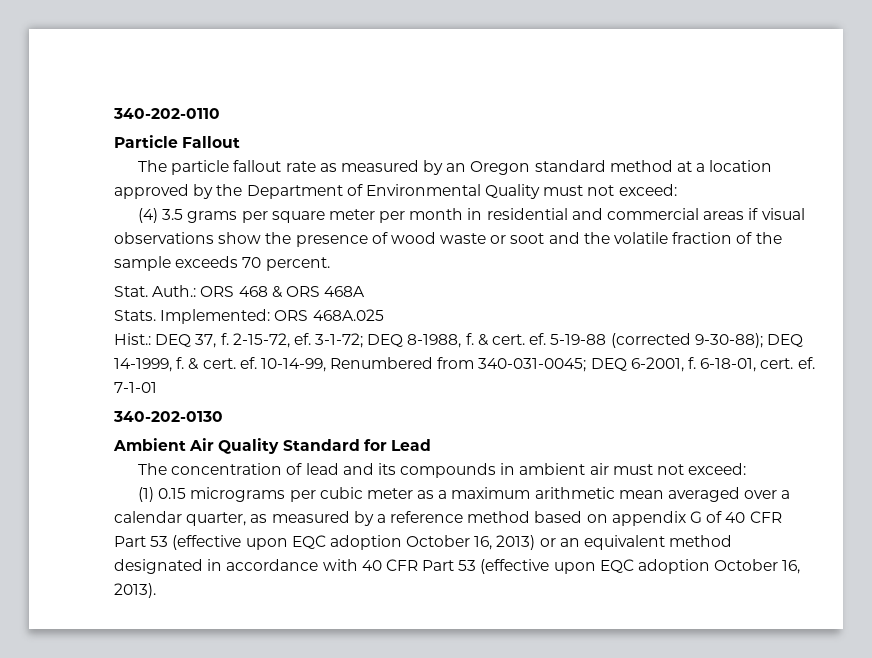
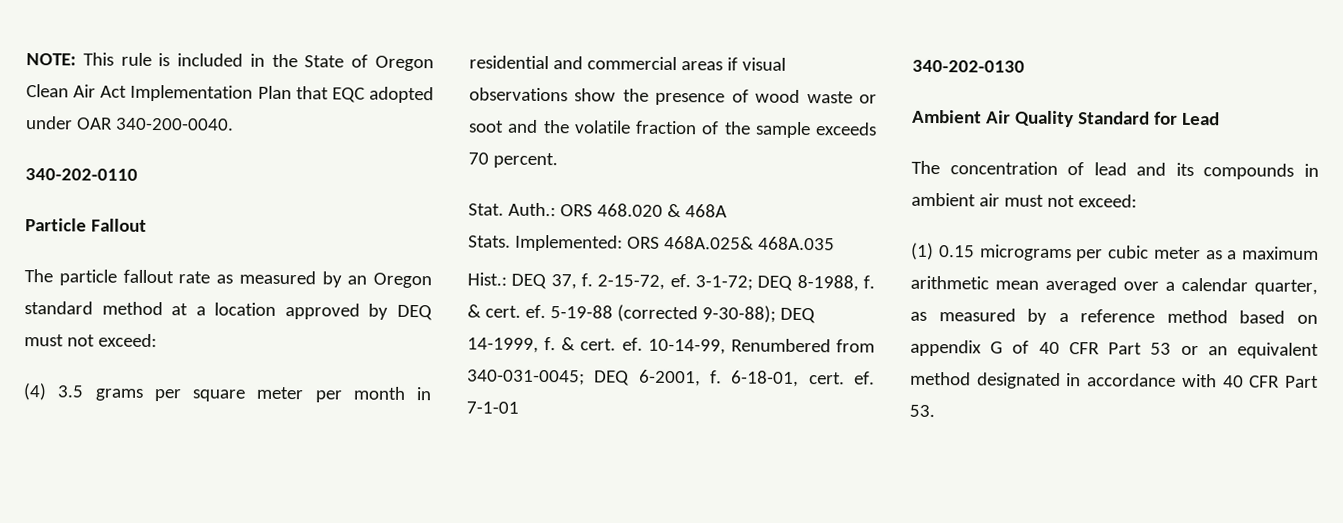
(113, 113) none -> [26,52,434,72] [26,84,434,104] [25,116,234,131] NOTE: This rule is included in the State of Oregon Clean Air Act Implementation Plan that EQC adopted under OAR 340-200-0040. //
[216,184,541,199] the Department of Environmental Quality -> [396,304,433,321] DEQ
[238,286,320,298] 468 & ORS -> [596,203,681,218] 468.020 &
[312,309,384,321] 468A.025 -> [663,235,835,251] 468A.025& 468A.035
[172,535,536,550] (effective upon EQC adoption October 16, 2013) -> (1172, 348) none
[458,559,801,574] [114,583,156,598] 53 (effective upon EQC adoption October 16, 2013). -> [909,404,935,418] 53.

